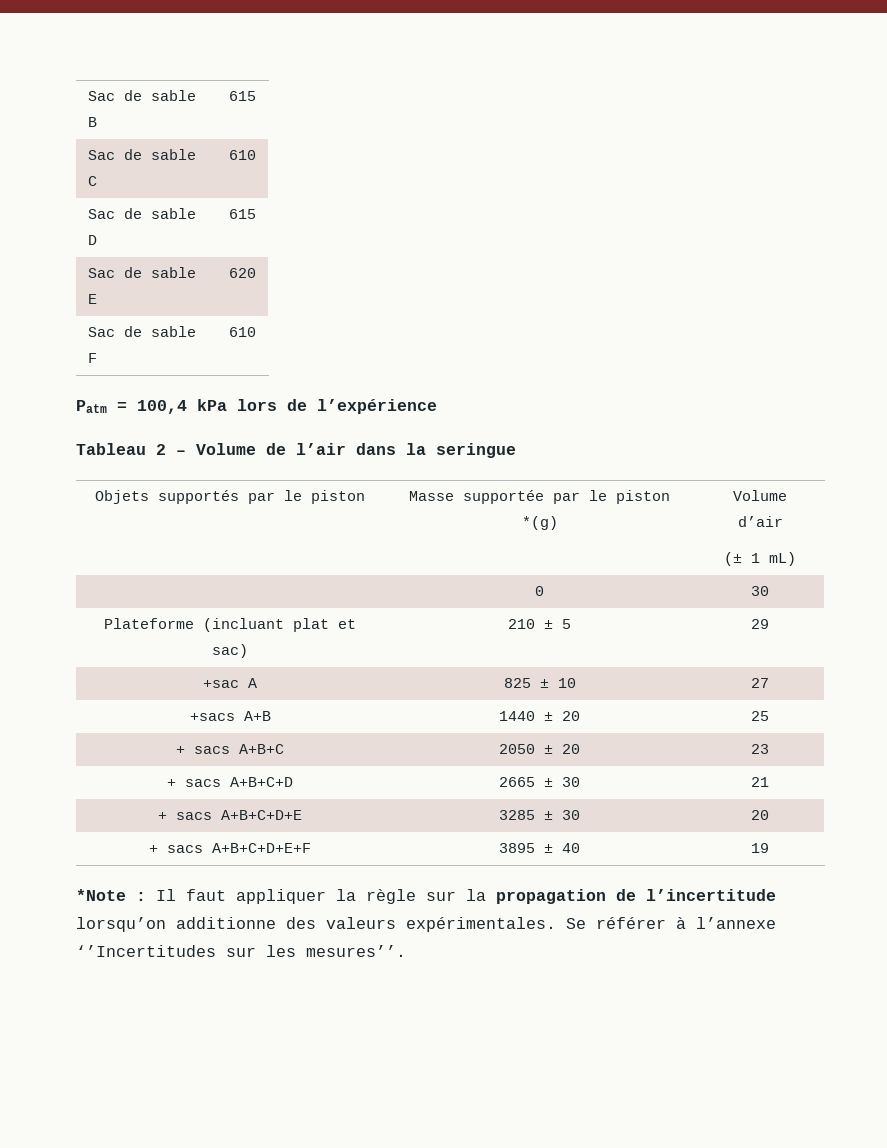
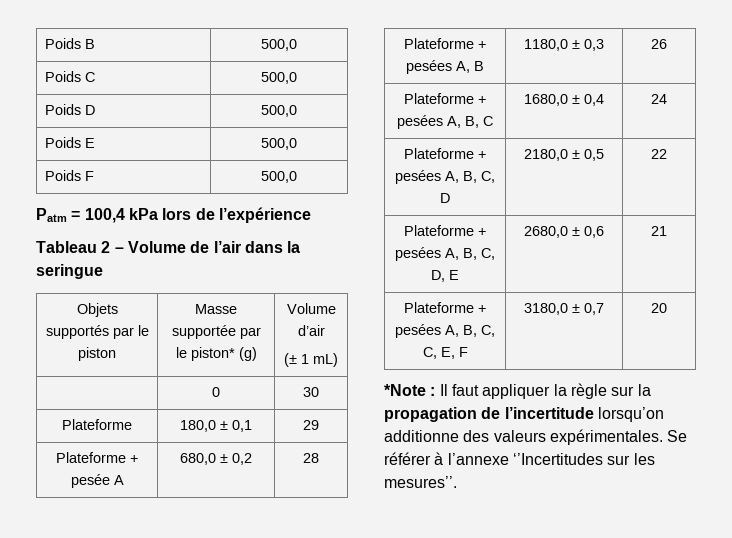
[88,90,197,101] [88,117,98,127] [228,91,256,101] [88,149,197,160] [88,176,98,186] [228,150,256,160] [88,208,197,219] [88,235,98,245] [228,209,256,219] [88,267,197,278] [88,294,98,304] [228,268,256,278] [88,326,197,337] [88,353,98,363] [228,327,256,337] Sac de sable B | 615 // Sac de sable C | 610 // Sac de sable D | 615 // Sac de sable E | 620 // Sac de sable F | 610 -> [44,38,95,49] [261,39,297,51] [44,71,95,82] [261,72,297,84] [44,104,95,115] [261,105,297,117] [44,137,95,148] [261,138,297,150] [44,170,94,181] [261,171,297,183] Poids B | 500,0 // Poids C | 500,0 // Poids D | 500,0 // Poids E | 500,0 // Poids F | 500,0
[616,490,670,504] [521,516,558,530] piston *(g) -> [190,347,257,361] piston* (g)
[203,618,356,632] [212,644,248,658] [508,619,571,629] [751,619,769,629] [203,678,257,688] [503,678,576,688] [751,678,769,688] [189,711,271,721] [499,711,580,721] [751,711,769,721] [176,744,284,754] [499,744,580,754] [751,744,769,754] [167,777,293,787] [499,777,580,787] [751,777,769,787] [158,810,302,820] [499,810,580,820] [751,810,769,820] [149,843,311,853] [499,843,580,853] [751,843,769,853] (incluant plat et sac) | 210 ± 5 | 29 // +sac A | 825 ± 10 | 27 // +sacs A+B | 1440 ± 20 | 25 // + sacs A+B+C | 2050 ± 20 | 23 // + sacs A+B+C+D | 2665 ± 30 | 21 // + sacs A+B+C+D+E | 3285 ± 30 | 20 // + sacs A+B+C+D+E+F | 3895 ± 40 | 19 -> [180,420,252,432] [303,420,319,430] [56,452,138,463] [70,474,124,488] [180,453,252,465] [303,453,319,463] [404,38,486,49] [406,60,484,74] [524,39,604,51] [651,39,667,49] [404,93,486,104] [397,115,493,129] [524,94,604,106] [651,94,667,104] [404,148,486,159] [395,170,495,184] [440,193,450,203] [524,149,604,161] [651,149,667,159] [404,225,486,236] [395,247,495,261] [431,270,459,282] [524,226,604,238] [651,226,667,236] [404,302,486,313] [395,324,495,338] [422,347,468,359] [524,303,604,315] [651,303,667,313] | 180,0 ± 0,1 | 29 // Plateforme + pesée A | 680,0 ± 0,2 | 28 // Plateforme + pesées A, B | 1180,0 ± 0,3 | 26 // Plateforme + pesées A, B, C | 1680,0 ± 0,4 | 24 // Plateforme + pesées A, B, C, D | 2180,0 ± 0,5 | 22 // Plateforme + pesées A, B, C, D, E | 2680,0 ± 0,6 | 21 // Plateforme + pesées A, B, C, C, E, F | 3180,0 ± 0,7 | 20

